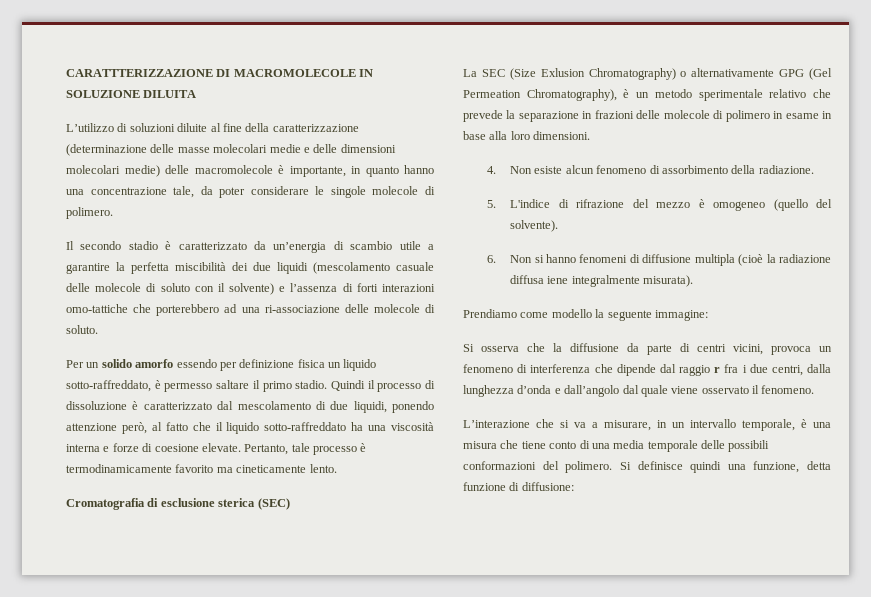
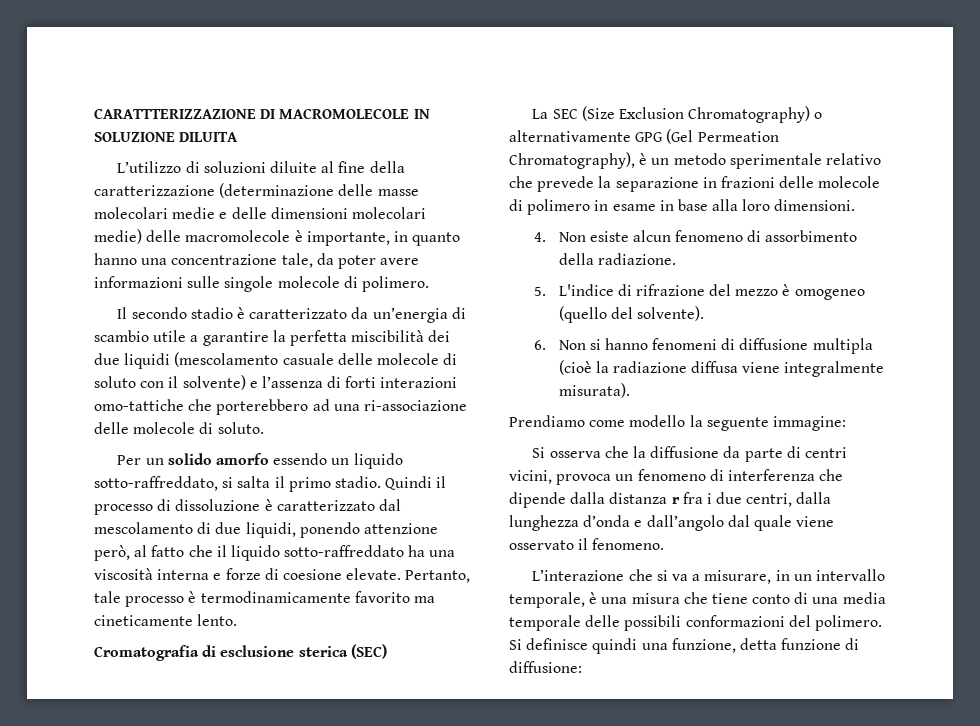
[250,186,325,195] considerare le -> [380,258,420,265] [94,276,221,288] avere informazioni sulle
[219,359,377,371] [66,380,250,392] per definizione fisica un liquido sotto-raffreddato, è permesso saltare -> [331,453,403,469] [94,476,271,491] un liquido sotto-raffreddato, si salta
[540,68,585,77] Exlusion -> [618,107,684,119] Exclusion
[547,276,569,284] iene -> [742,362,781,373] viene
[659,364,710,376] dal raggio -> [570,492,668,504] dalla distanza

